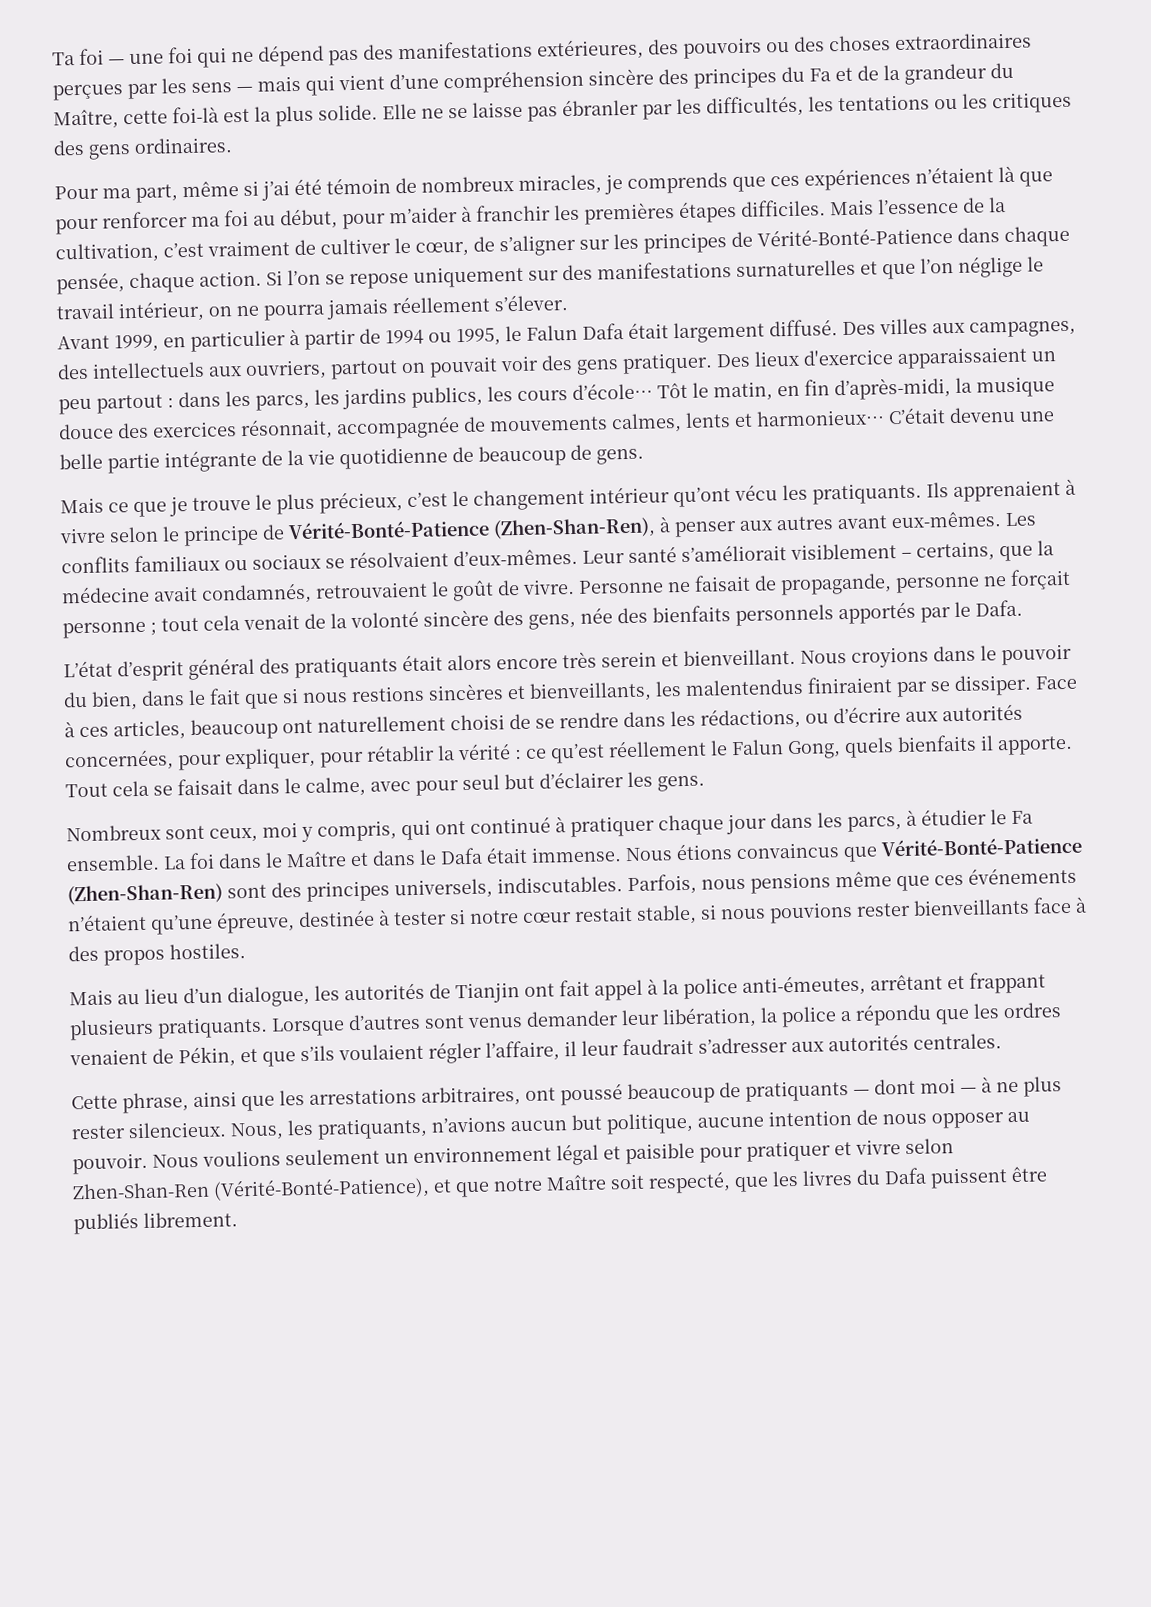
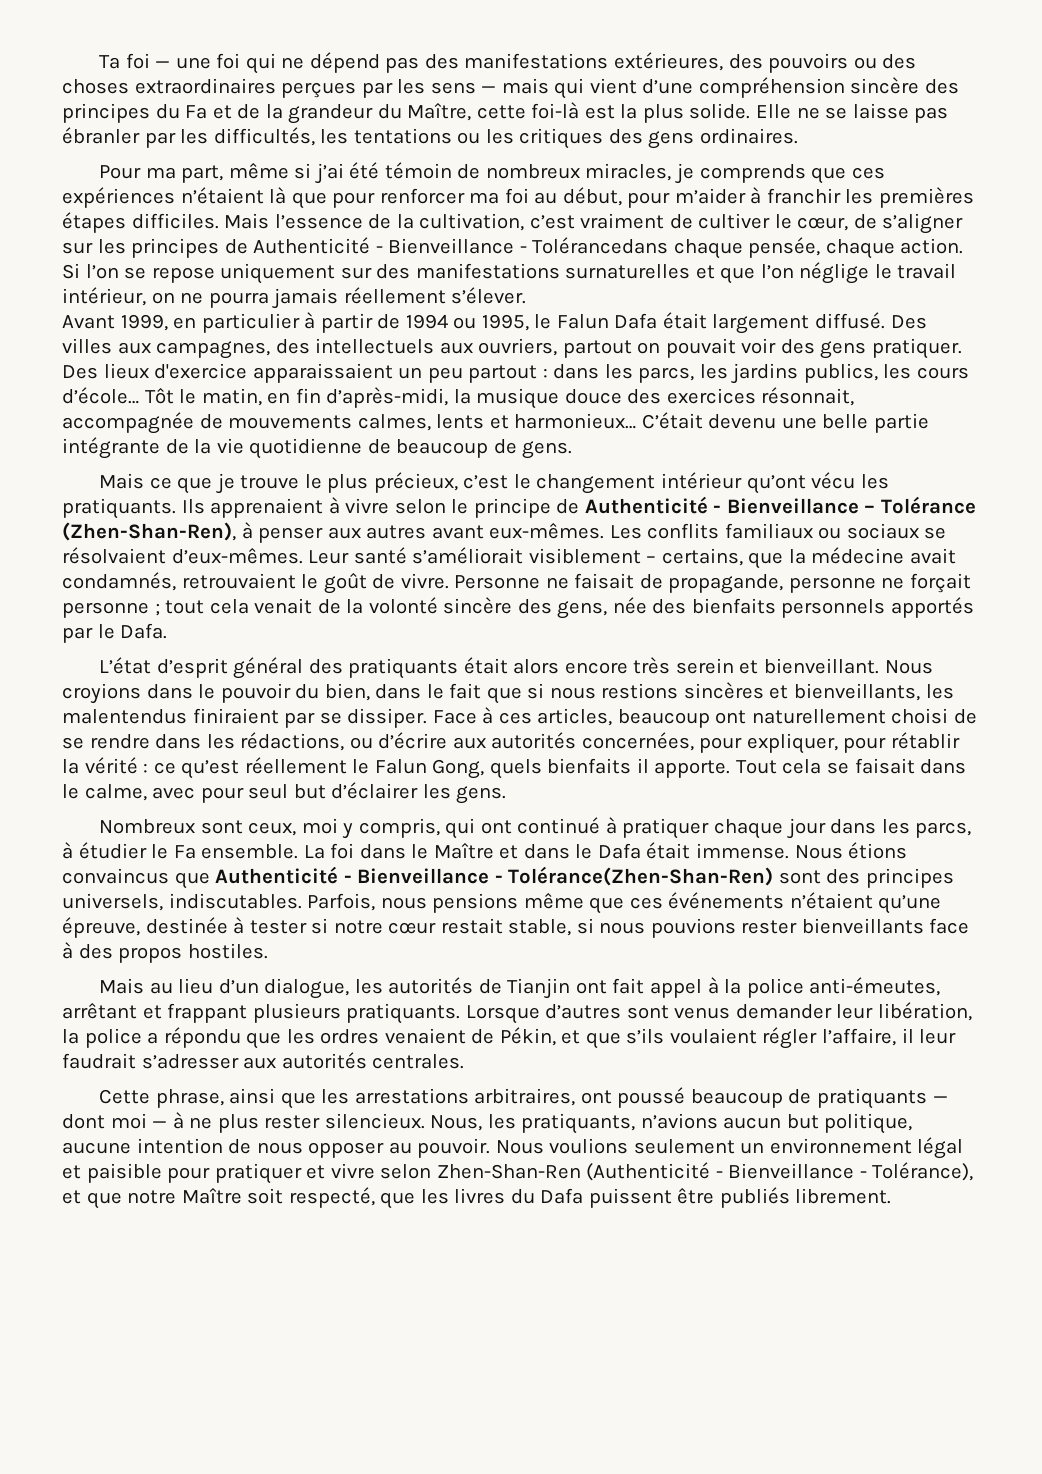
[757,226,1000,247] Vérité-Bonté-Patience dans -> [253,237,669,254] Authenticité - Bienveillance - Tolérancedans
[288,519,490,540] Vérité-Bonté-Patience -> [584,496,976,514] Authenticité - Bienveillance – Tolérance
[881,836,1082,857] [67,883,223,906] Vérité-Bonté-Patience (Zhen-Shan-Ren) -> [215,866,774,886] Authenticité - Bienveillance - Tolérance(Zhen-Shan-Ren)
[213,1176,430,1201] (Vérité-Bonté-Patience), -> [586,1162,974,1181] (Authenticité - Bienveillance - Tolérance),

